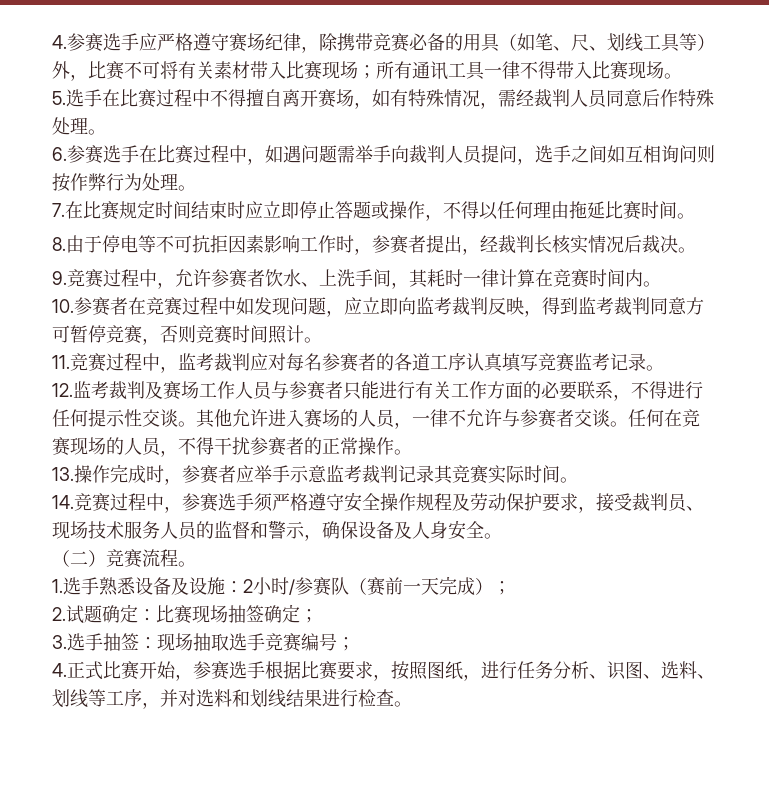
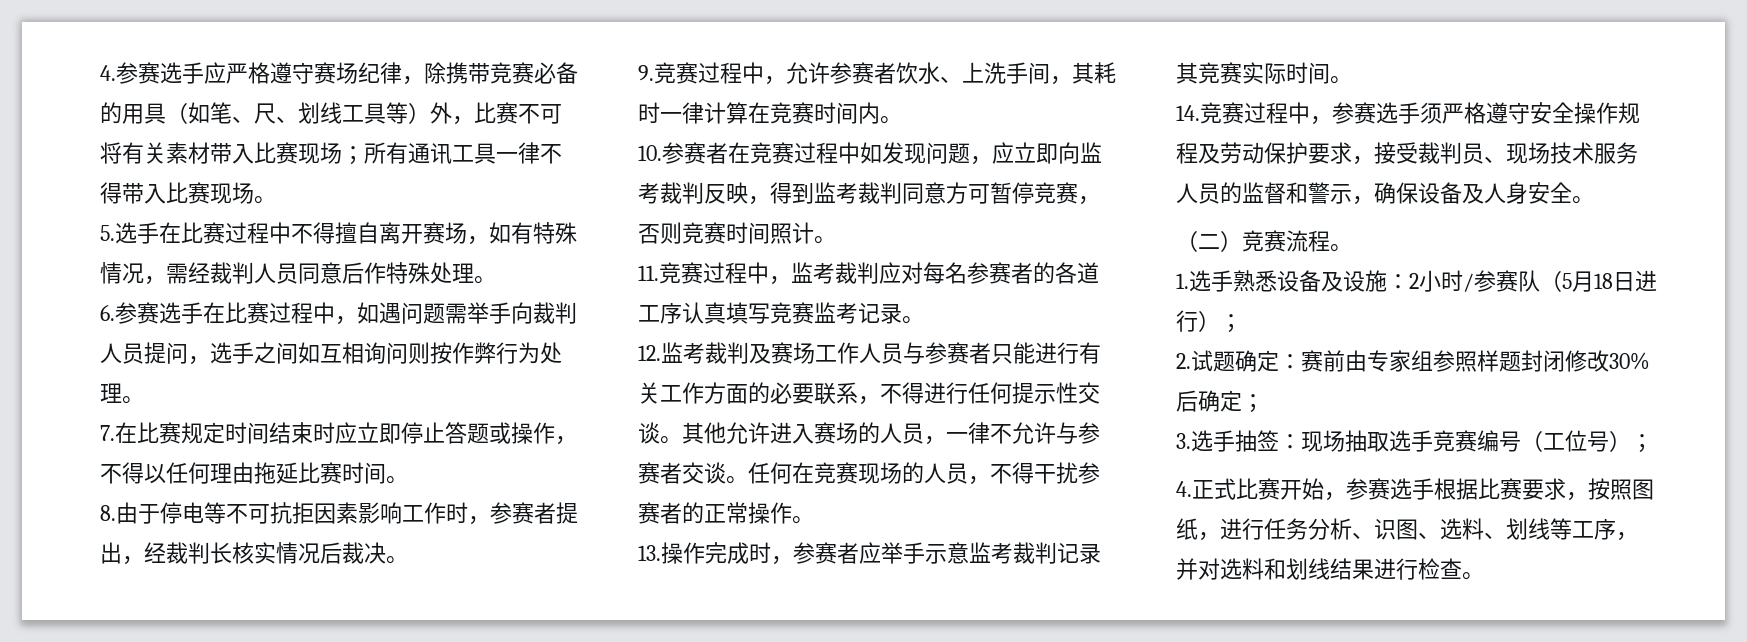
[367,576,475,596] 赛前一天完成 -> [1562,270,1657,292] [1176,310,1198,332] 5月18日进行
[156,605,264,624] 比赛现场抽签 -> [1301,350,1650,372] [1176,390,1198,412] 赛前由专家组参照样题封闭修改30%后
(337, 642) none -> [1521,430,1631,452] （工位号）

